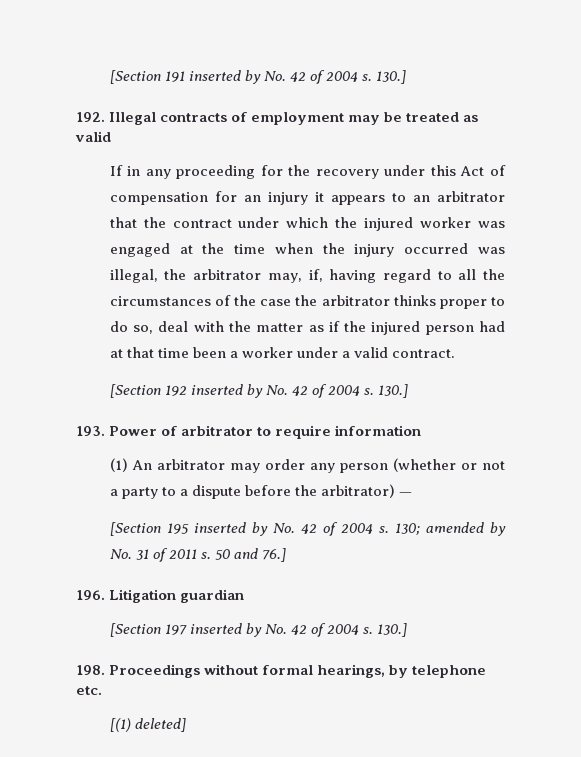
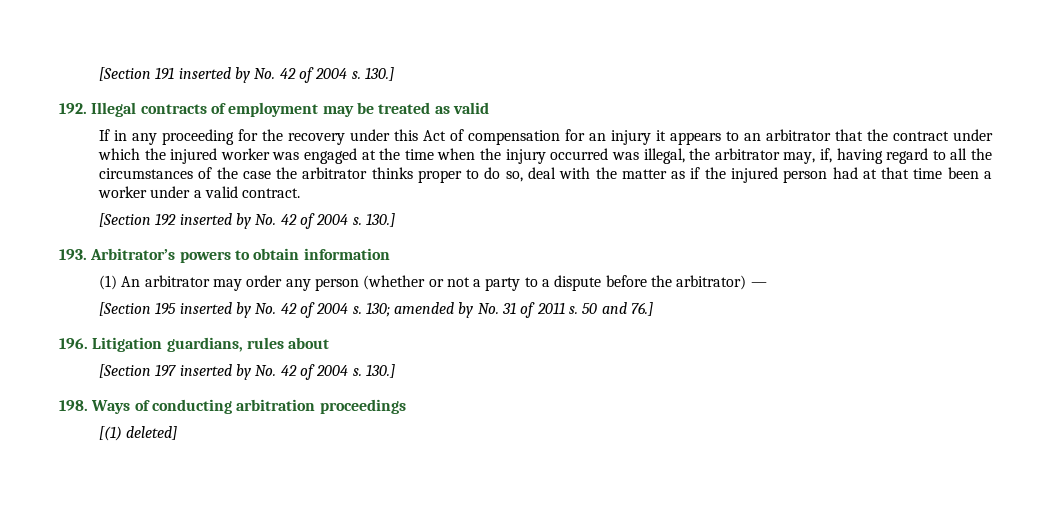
[109,425,332,439] Power of arbitrator to require -> [90,248,300,263] Arbitrator’s powers to obtain
[180,589,245,603] guardian -> [166,337,330,352] guardians, rules about
[109,664,487,678] [76,686,102,695] Proceedings without formal hearings, by telephone etc. -> [91,399,406,414] Ways of conducting arbitration proceedings

